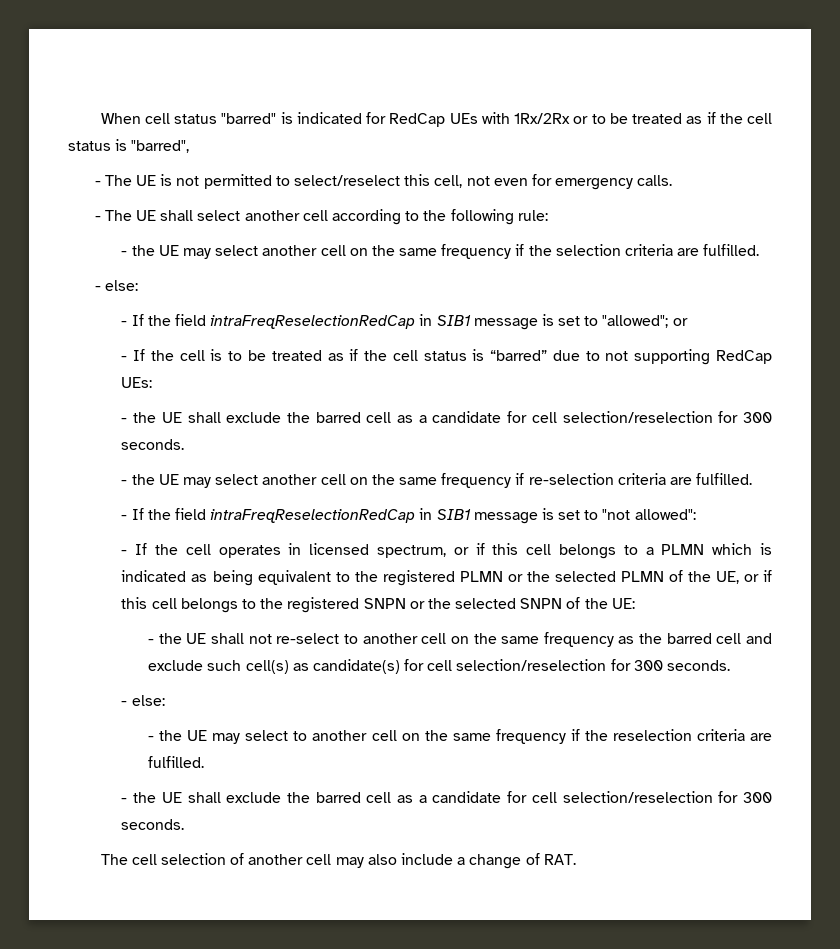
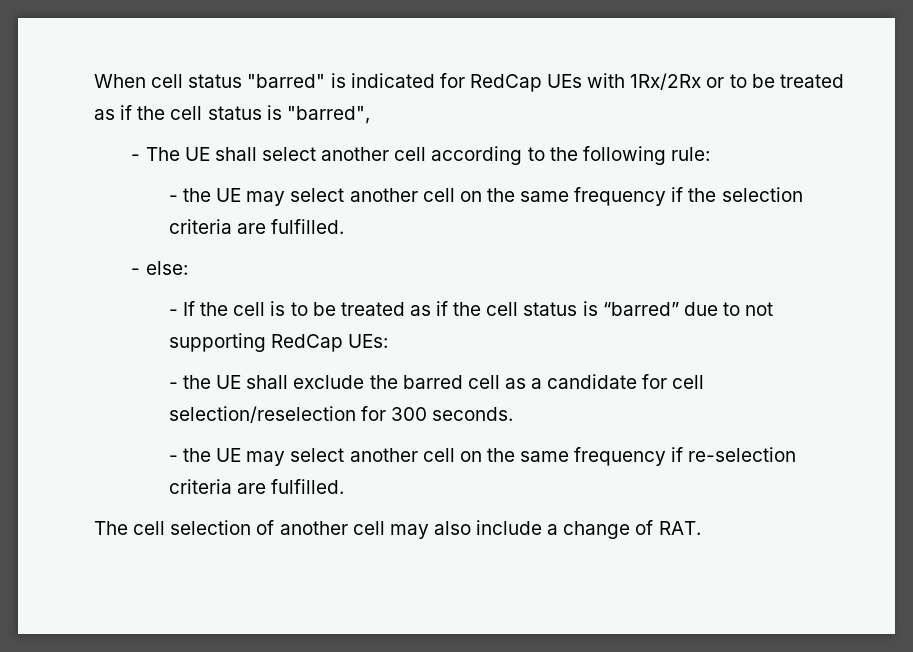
[94,174,673,190] // - The UE is not permitted to select/reselect this cell, not even for emergency calls. -> (370, 115) none
[121,314,688,330] // - If the field intraFreqReselectionRedCap in SIB1 message is set to "allowed"; or -> (188, 268) none
[121,508,696,524] [121,543,772,559] [121,570,772,586] [121,597,635,613] [148,632,772,647] [148,659,730,674] [121,695,165,706] [148,729,772,744] [148,756,205,768] [121,791,773,803] [121,819,185,830] // - If the field intraFreqReselectionRedCap in SIB1 message is set to "not allowed": // - If the cell operates in licensed spectrum, or if this cell belongs to a PLMN which is indicated as being equivalent to the registered PLMN or the selected PLMN of the UE, or if this cell belongs to the registered SNPN or the selected SNPN of the UE: // - the UE shall not re-select to another cell on the same frequency as the barred cell and exclude such cell(s) as candidate(s) for cell selection/reselection for 300 seconds. // - else: // - the UE may select to another cell on the same frequency if the reselection criteria are fulfilled. // - the UE shall exclude the barred cell as a candidate for cell selection/reselection for 300 seconds. -> (345, 486) none

